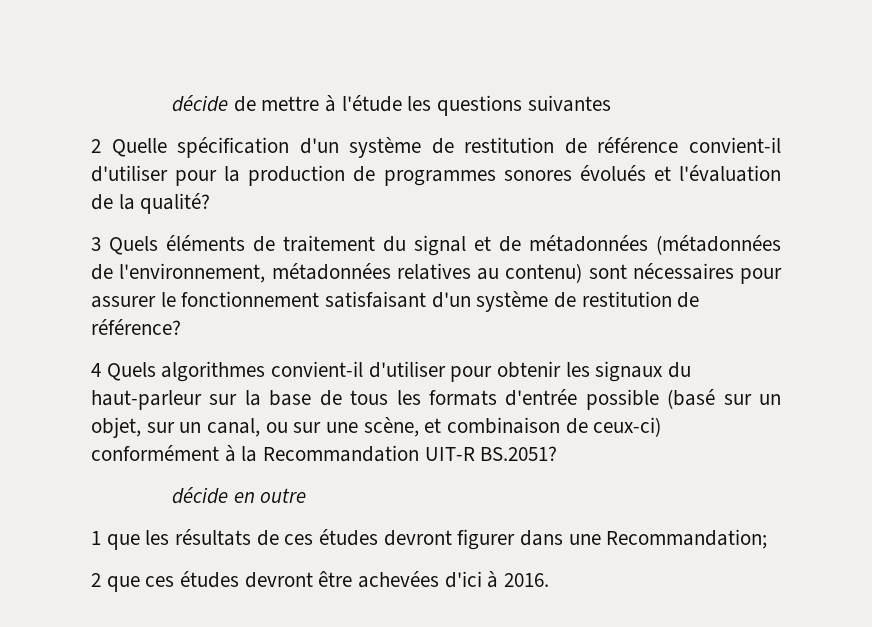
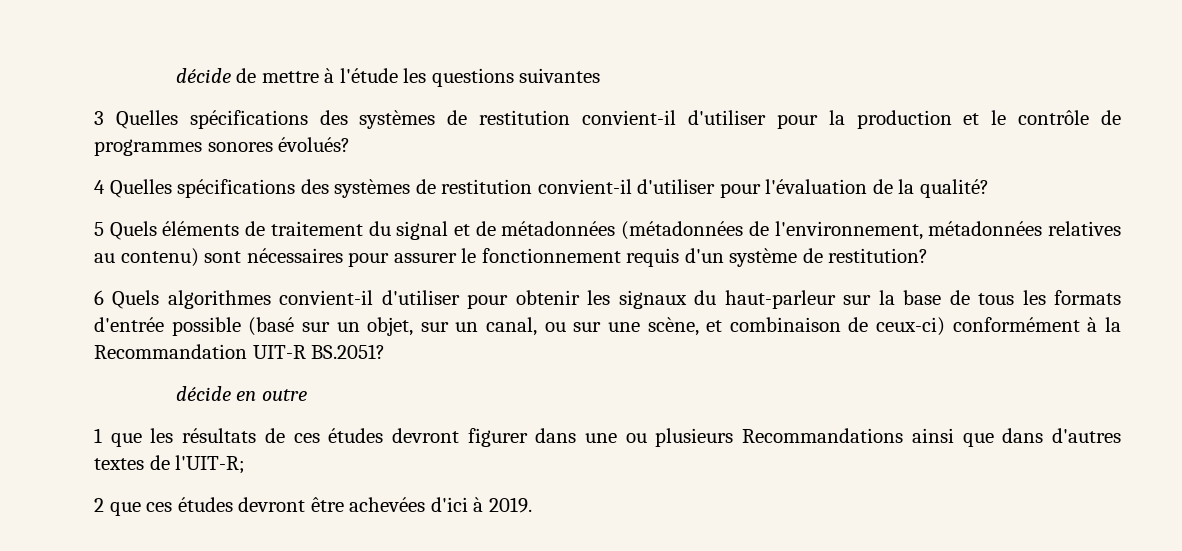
[91,137,679,158] 2 Quelle spécification d'un système de restitution de référence -> [94,110,571,129] 3 Quelles spécifications des systèmes de restitution
[353,165,671,186] de programmes sonores évolués et -> [963,110,1121,125] [94,137,351,156] [94,179,761,198] et le contrôle de programmes sonores évolués? // 4 Quelles spécifications des systèmes de restitution convient-il d'utiliser pour
[91,237,101,251] 3 -> [94,222,104,236] 5
[325,291,700,312] [91,319,181,335] [91,363,101,377] satisfaisant d'un système de restitution de référence? // 4 -> [626,248,929,267] [94,290,104,305] requis d'un système de restitution? // 6
[606,529,768,549] Recommandation; -> [625,428,1122,447] [94,455,246,474] ou plusieurs Recommandations ainsi que dans d'autres textes de l'UIT-R;
[504,573,550,587] 2016. -> [488,497,532,513] 2019.

